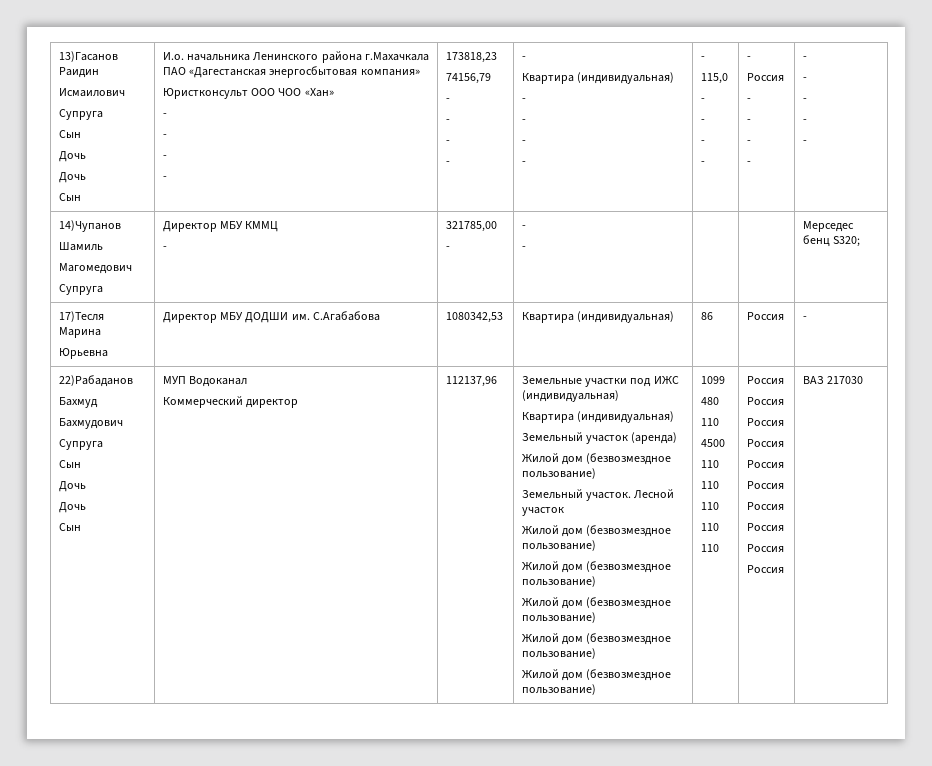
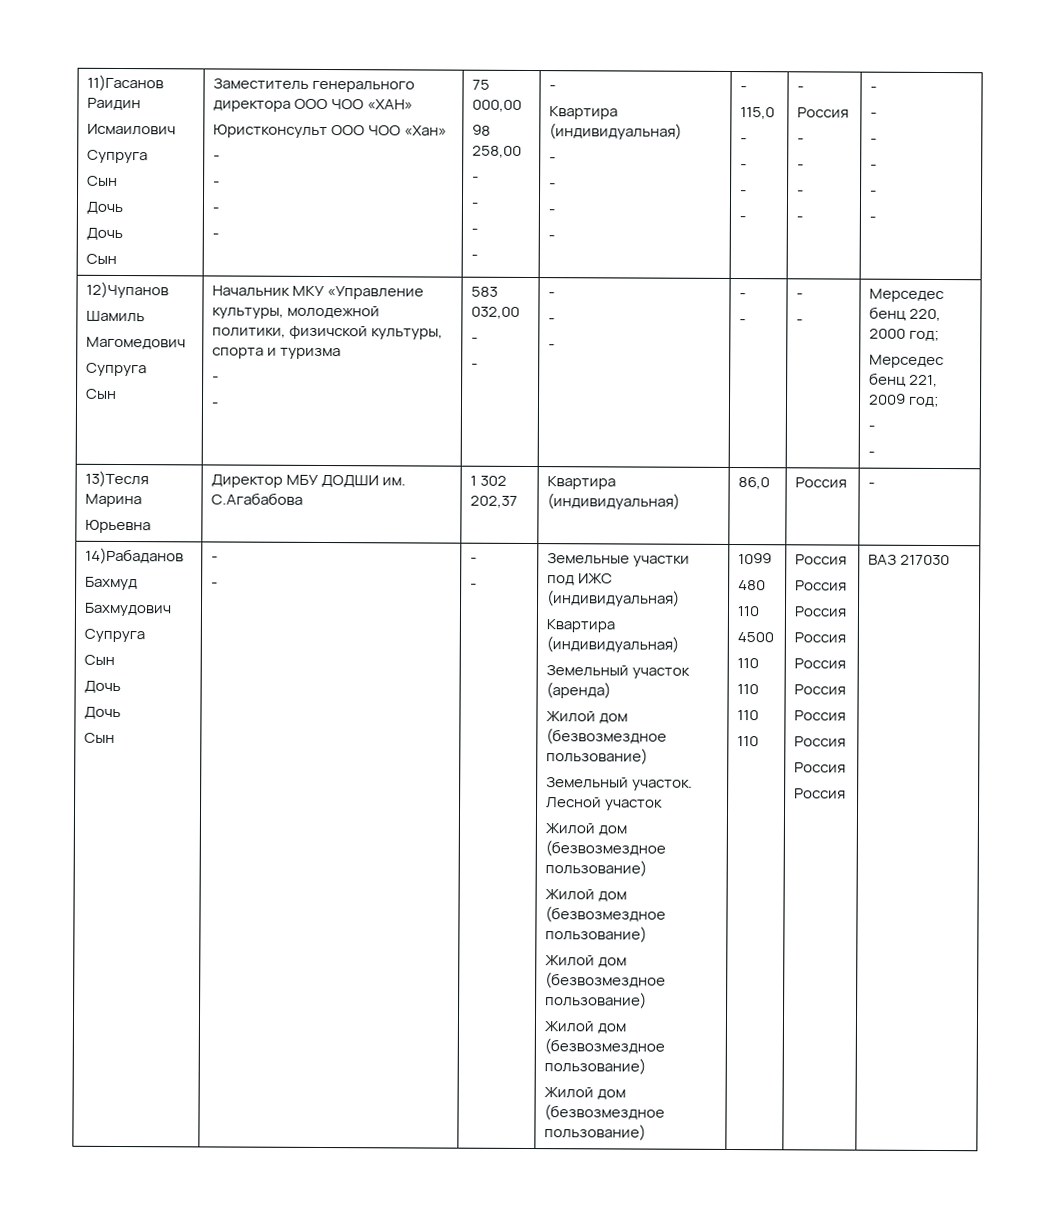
[59,51,119,62] 13)Гасанов -> [87,74,165,92] 11)Гасанов
[163,51,429,63] [163,66,420,78] И.о. начальника Ленинского района г.Махачкала ПАО «Дагестанская энергосбытовая компания» -> [213,78,416,93] [213,98,414,112] Заместитель генерального директора ООО ЧОО «ХАН»
[446,52,498,63] [446,73,492,84] 173818,23 // 74156,79 -> [472,79,491,90] [472,99,523,112] [472,124,492,136] [472,145,523,158] 75 000,00 // 98 258,00
[59,220,122,232] // 14)Чупанов -> [869,216,877,222] [86,281,170,299] // - // 12)Чупанов
[163,221,279,232] [163,246,168,250] [446,221,498,232] [446,246,451,250] [522,225,527,229] [522,246,527,250] [803,221,855,232] [803,235,861,247] [59,311,105,322] | Директор МБУ КММЦ // - | 321785,00 // - | - // - | | | Мерседес бенц S320; // 17)Тесля -> [86,388,118,399] [212,285,425,300] [212,305,381,319] [212,325,444,340] [212,347,342,360] [212,376,220,382] [211,402,220,408] [471,286,499,297] [471,306,521,319] [471,337,479,343] [471,363,479,369] [548,292,556,298] [548,318,556,324] [548,344,556,350] [739,293,747,299] [739,319,747,325] [796,293,804,299] [796,319,804,325] [869,288,945,303] [869,306,942,322] [869,328,941,342] [869,354,945,369] [869,372,939,388] [869,393,941,408] [868,425,876,431] [868,451,876,457] [85,470,150,488] // Сын | Начальник МКУ «Управление культуры, молодежной политики, физичской культуры, спорта и туризма // - // - | 583 032,00 // - // - | - // - // - | - // - | - // - | Мерседес бенц 220, 2000 год; // Мерседес бенц 221, 2009 год; // - // - // 13)Тесля
[446,312,504,323] 1080342,53 -> [470,475,508,486] [470,495,519,508] 1 302 202,37
[701,312,714,320] 86 -> [738,477,771,490] 86,0
[59,375,134,387] 22)Рабаданов -> [85,547,185,565] 14)Рабаданов
[163,376,248,387] [163,396,299,408] [446,376,498,387] МУП Водоканал // Коммерческий директор | 112137,96 -> [211,556,219,562] [211,582,219,588] [470,557,478,563] [470,583,478,589] - // - | - // -
[701,544,720,552] // 110 -> (760, 741) none

